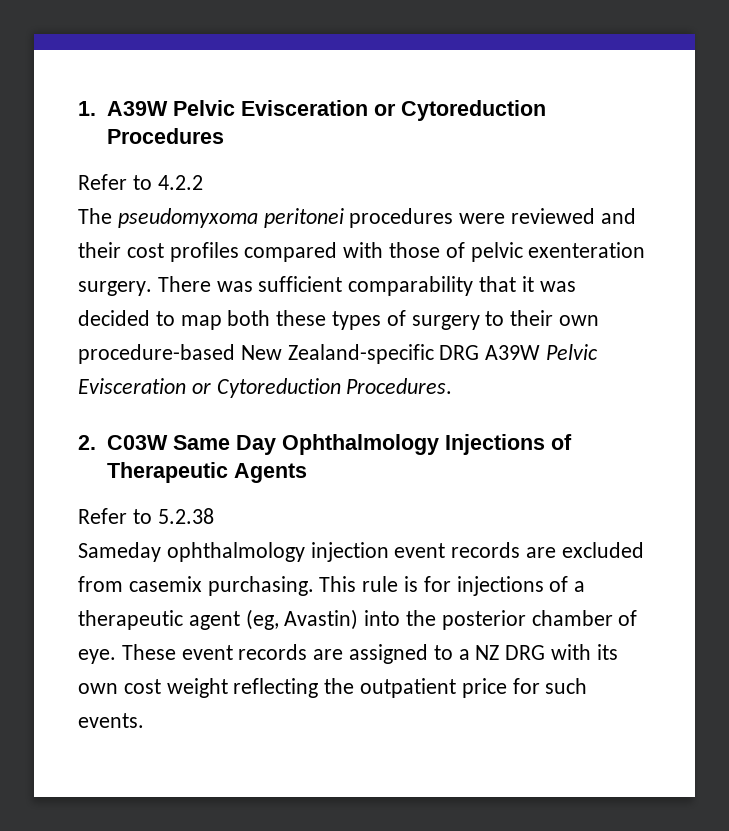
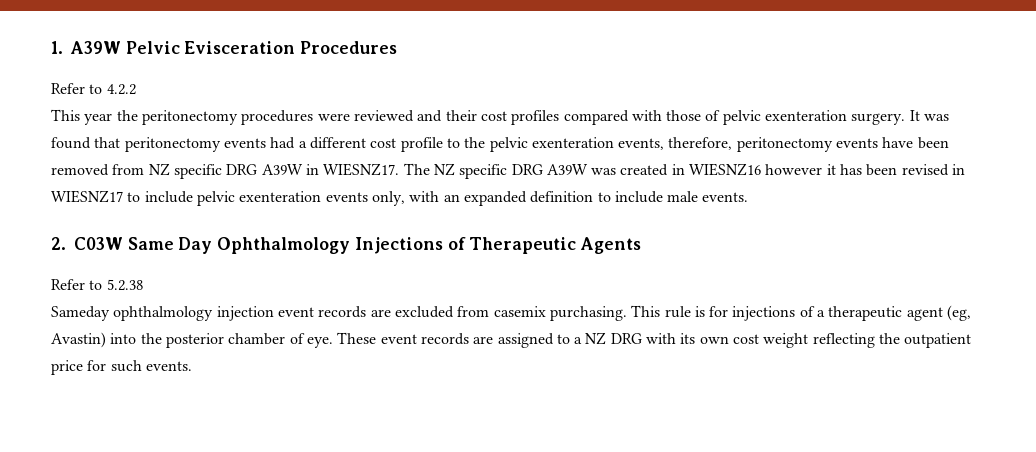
[373,100,546,121] or Cytoreduction -> (296, 47) none
[78,208,344,228] The pseudomyxoma peritonei -> [51,109,238,125] This year the peritonectomy
[157,276,576,296] [78,310,600,330] [78,344,599,364] [78,378,453,398] There was sufficient comparability that it was decided to map both these types of surgery to their own procedure-based New Zealand-specific DRG A39W Pelvic Evisceration or Cytoreduction Procedures. -> [909,110,950,121] [51,137,949,152] [51,163,966,179] [51,190,749,206] It was found that peritonectomy events had a different cost profile to the pelvic exenteration events, therefore, peritonectomy events have been removed from NZ specific DRG A39W in WIESNZ17. The NZ specific DRG A39W was created in WIESNZ16 however it has been revised in WIESNZ17 to include pelvic exenteration events only, with an expanded definition to include male events.

